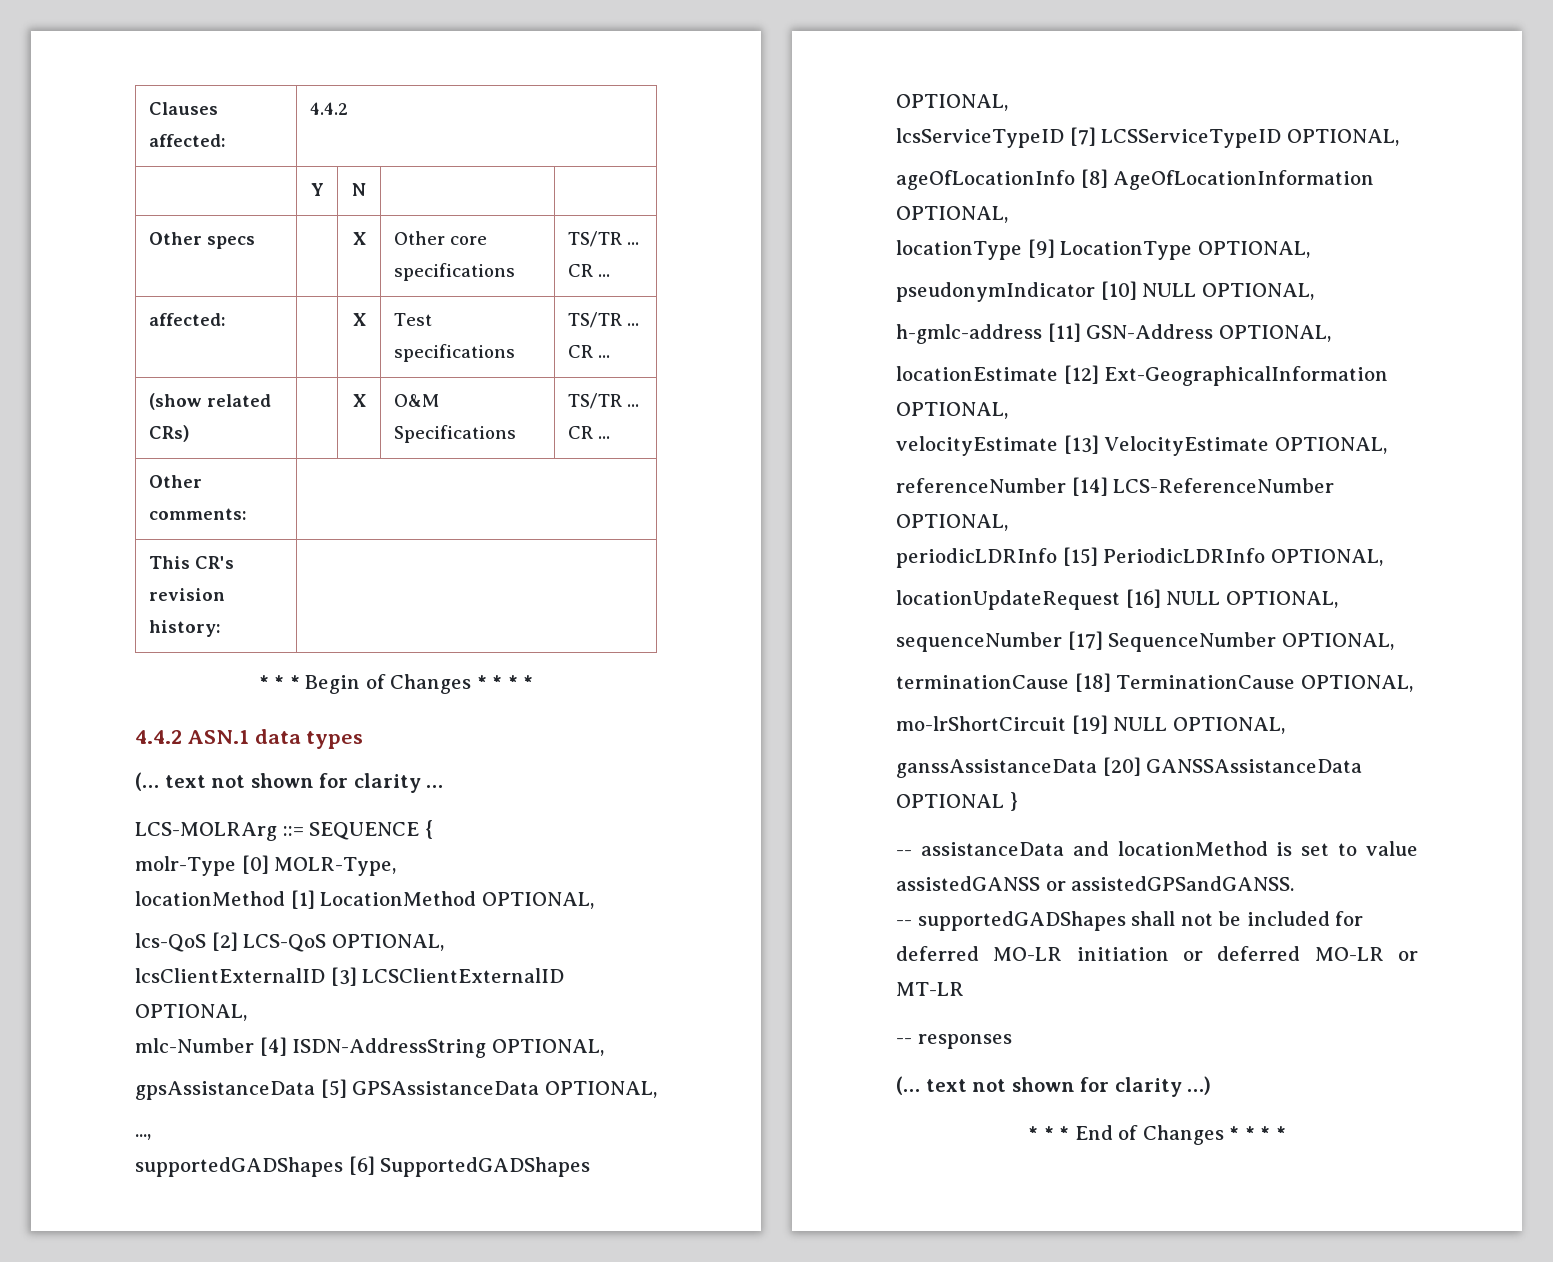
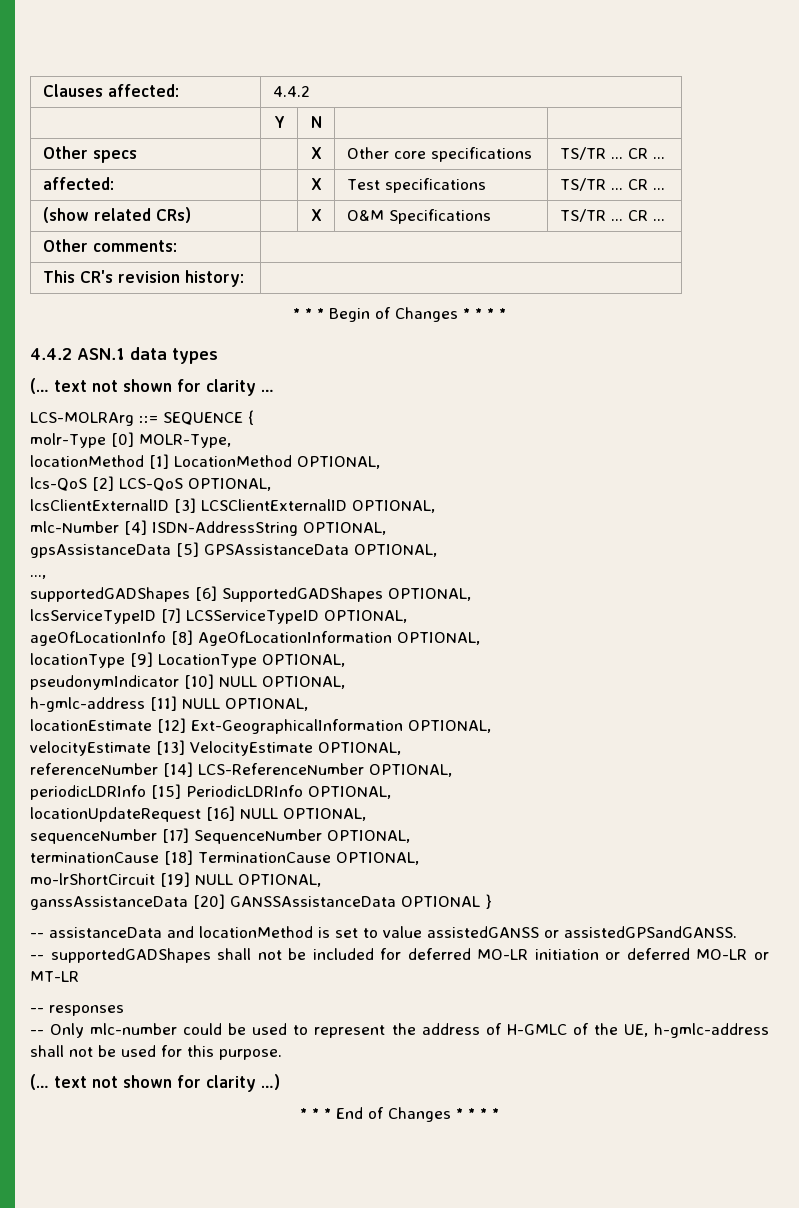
[1086,324,1214,339] GSN-Address -> [182,698,220,709] NULL
(1012, 1041) none -> [30,1023,770,1038] [30,1045,282,1060] // -- Only mlc-number could be used to represent the address of H-GMLC of the UE, h-gmlc-address shall not be used for this purpose.

